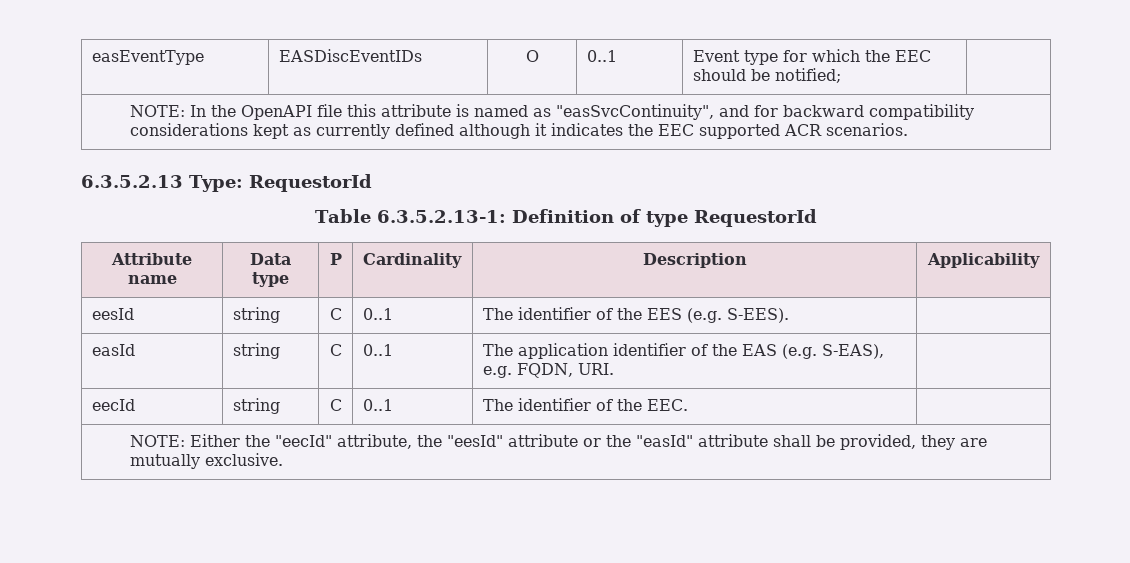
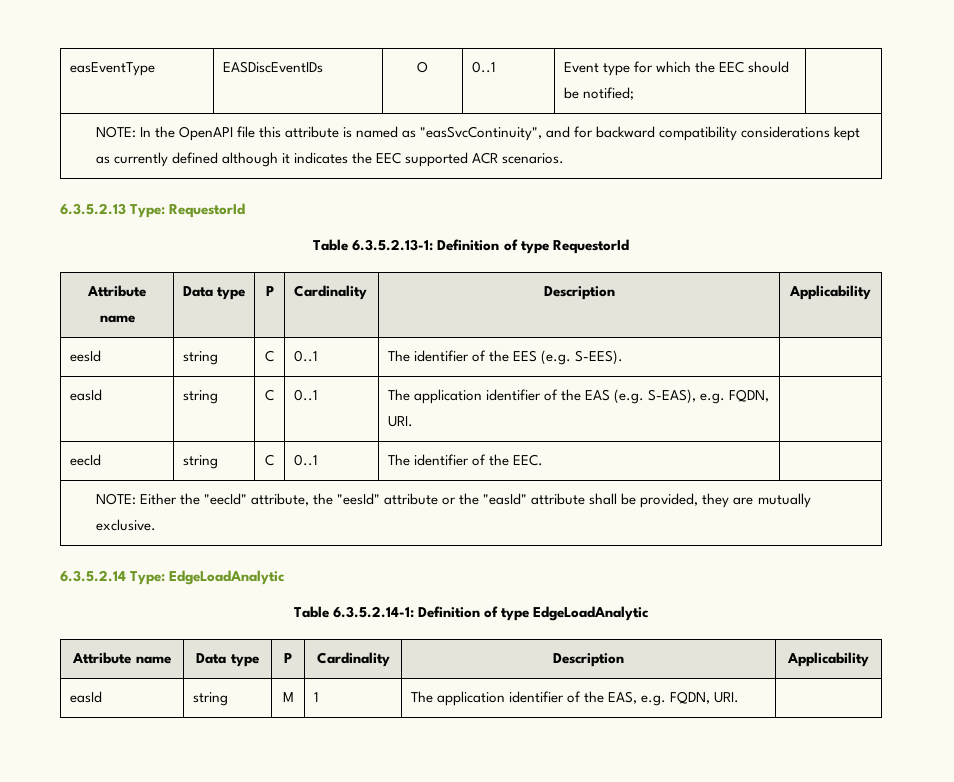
(283, 459) none -> [60,570,286,585] [293,606,650,621] [72,652,171,664] [196,653,259,667] [284,653,292,663] [316,652,390,667] [553,653,624,667] [787,652,869,667] [69,691,102,703] [192,692,228,706] [282,692,294,702] [313,692,319,702] [410,691,740,706] // 6.3.5.2.14 Type: EdgeLoadAnalytic // Table 6.3.5.2.14-1: Definition of type EdgeLoadAnalytic // Attribute name | Data type | P | Cardinality | Description | Applicability // easId | string | M | 1 | The application identifier of the EAS, e.g. FQDN, URI. |

